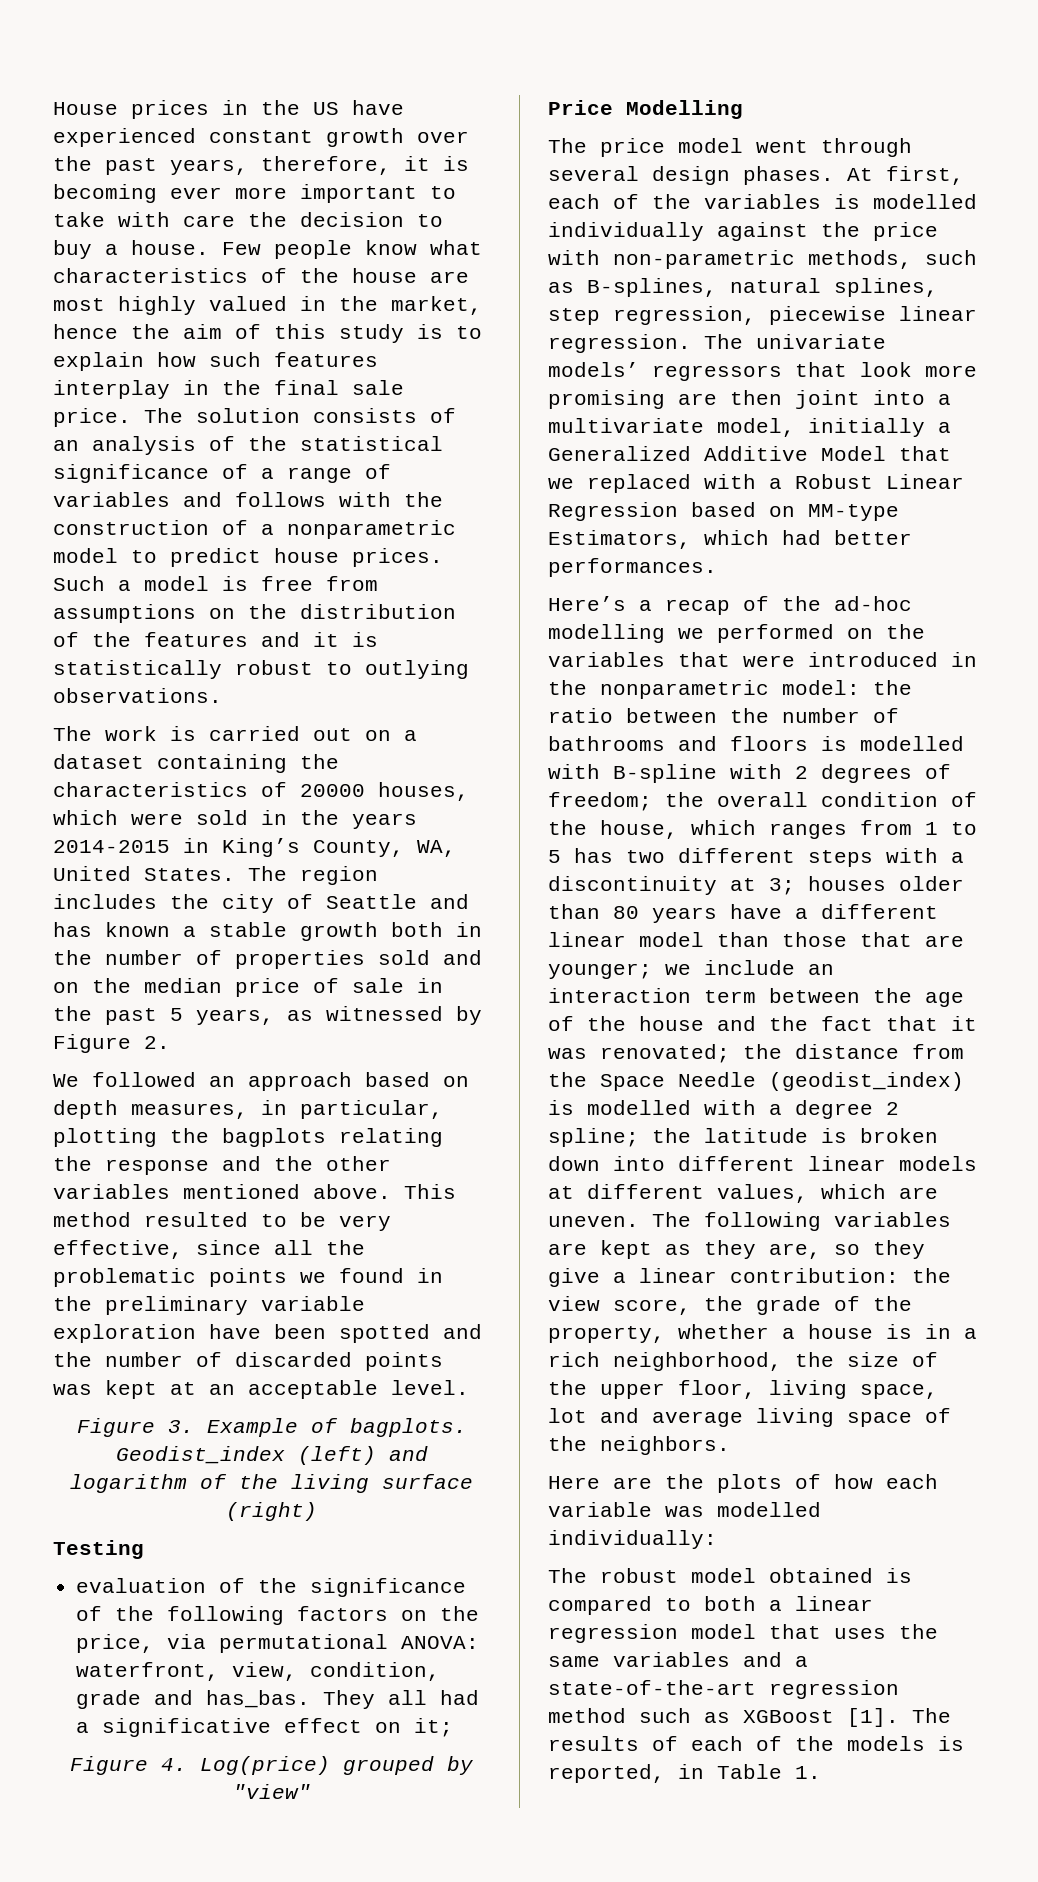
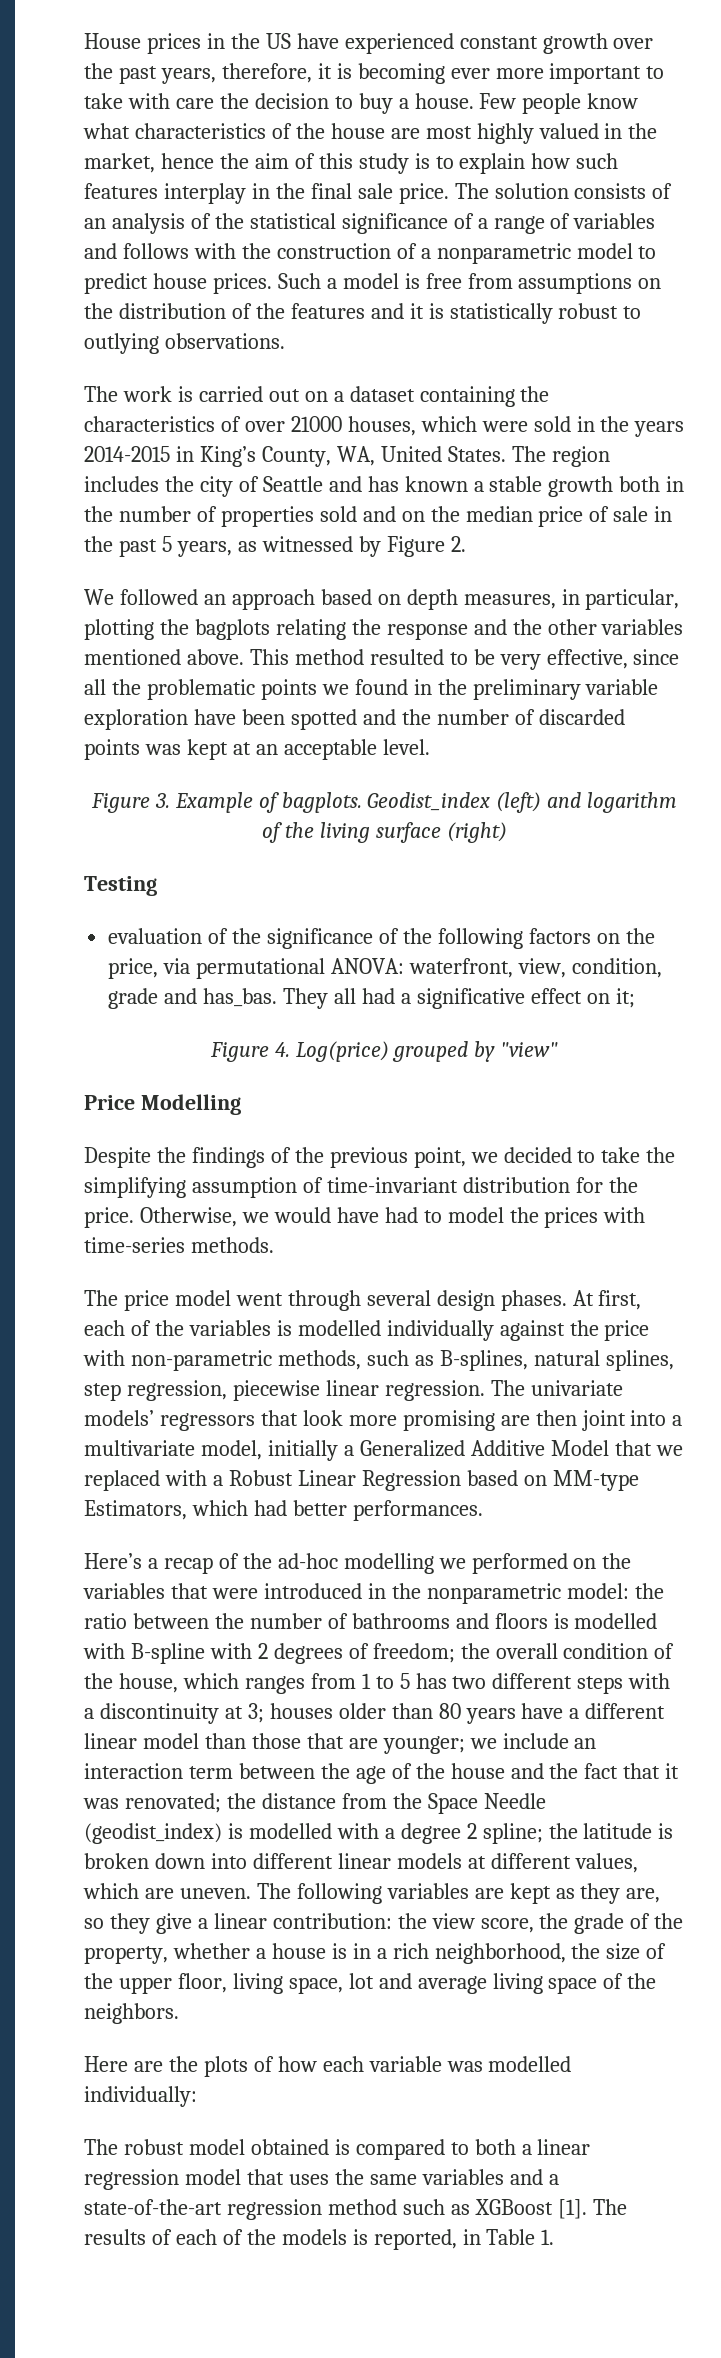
[300,784,365,797] 20000 -> [244,416,342,432] over 21000
(743, 109) none -> [84,1147,676,1168] [84,1177,638,1198] [84,1207,646,1228] [84,1237,274,1253] // Despite the findings of the previous point, we decided to take the simplifying assumption of time-invariant distribution for the price. Otherwise, we would have had to model the prices with time-series methods.

